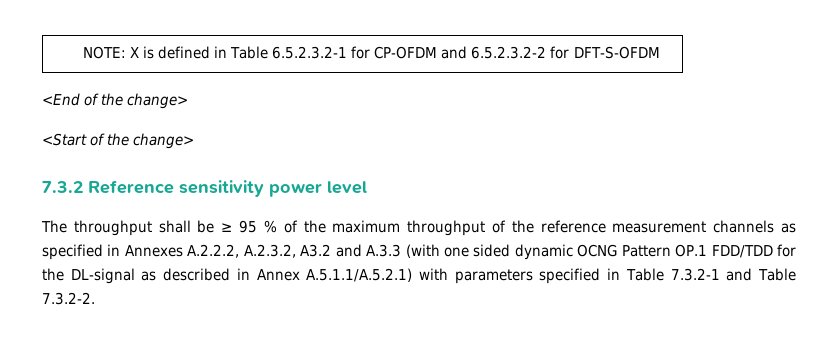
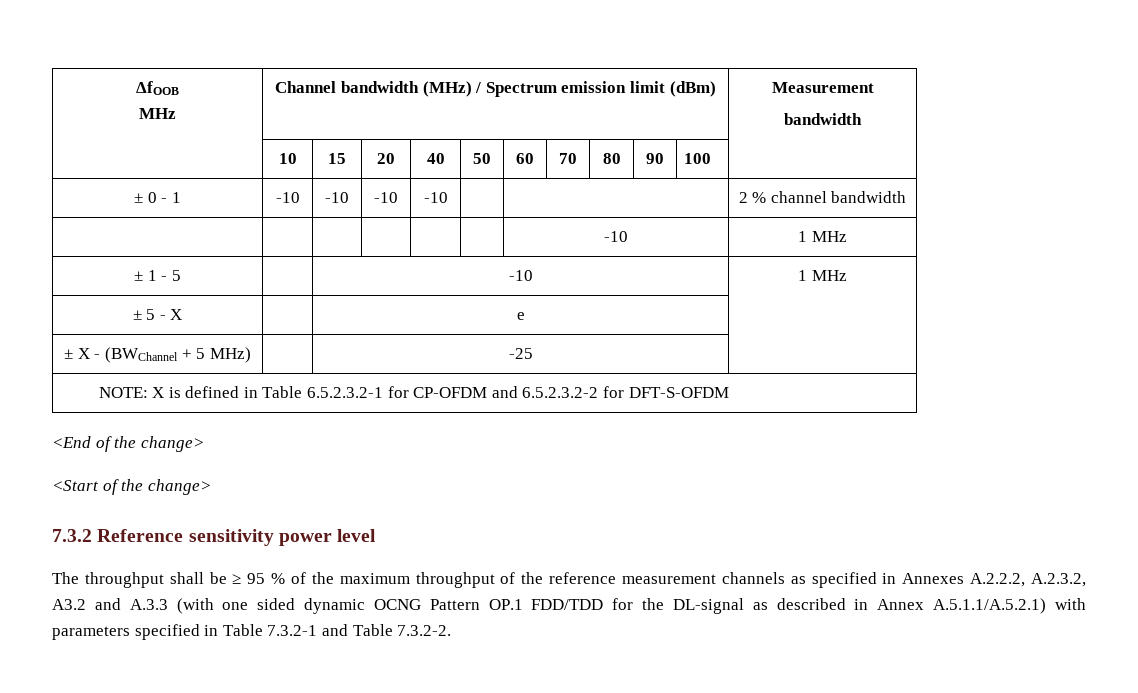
(82, 52) none -> [136,81,179,95] [139,108,176,119] [275,81,716,97] [771,82,874,93] [784,113,862,125] [278,153,297,164] [328,153,346,164] [377,153,395,164] [426,153,445,164] [473,153,491,164] [516,153,534,164] [559,153,577,164] [602,153,621,164] [646,153,664,164] [683,153,711,164] [134,192,181,203] [275,192,300,203] [325,192,349,203] [374,192,398,203] [423,192,448,203] [738,191,907,203] [604,231,628,242] [798,231,847,242] [134,270,181,281] [508,270,533,281] [798,270,847,281] [132,309,183,320] [516,312,525,320] [64,347,251,363] [508,348,533,359] ΔfOOB // MHz | Channel bandwidth (MHz) / Spectrum emission limit (dBm) | Measurement // bandwidth // | 10 | 15 | 20 | 40 | 50 | 60 | 70 | 80 | 90 | 100 | // ± 0 - 1 | -10 | -10 | -10 | -10 | | | 2 % channel bandwidth // | | | | | | -10 | 1 MHz // ± 1 - 5 | | -10 | 1 MHz // ± 5 - X | | e | // ± X - (BWChannel + 5 MHz) | | -25 | //

